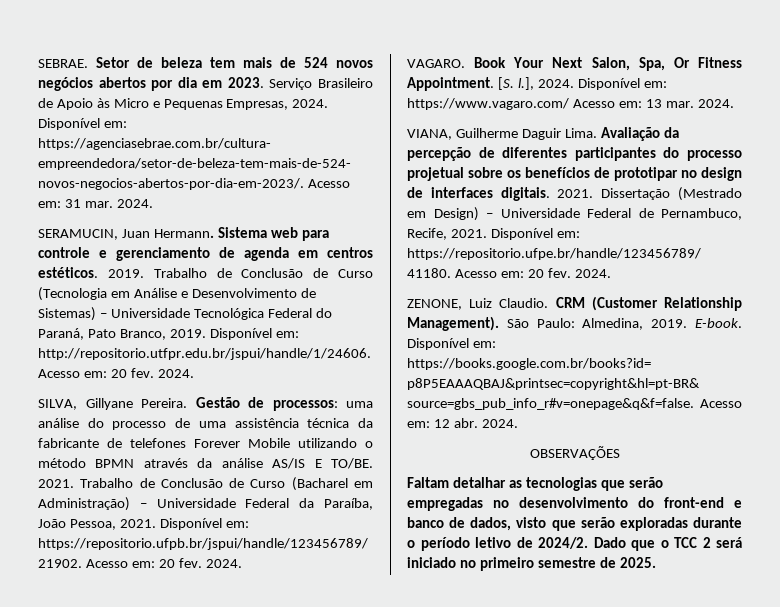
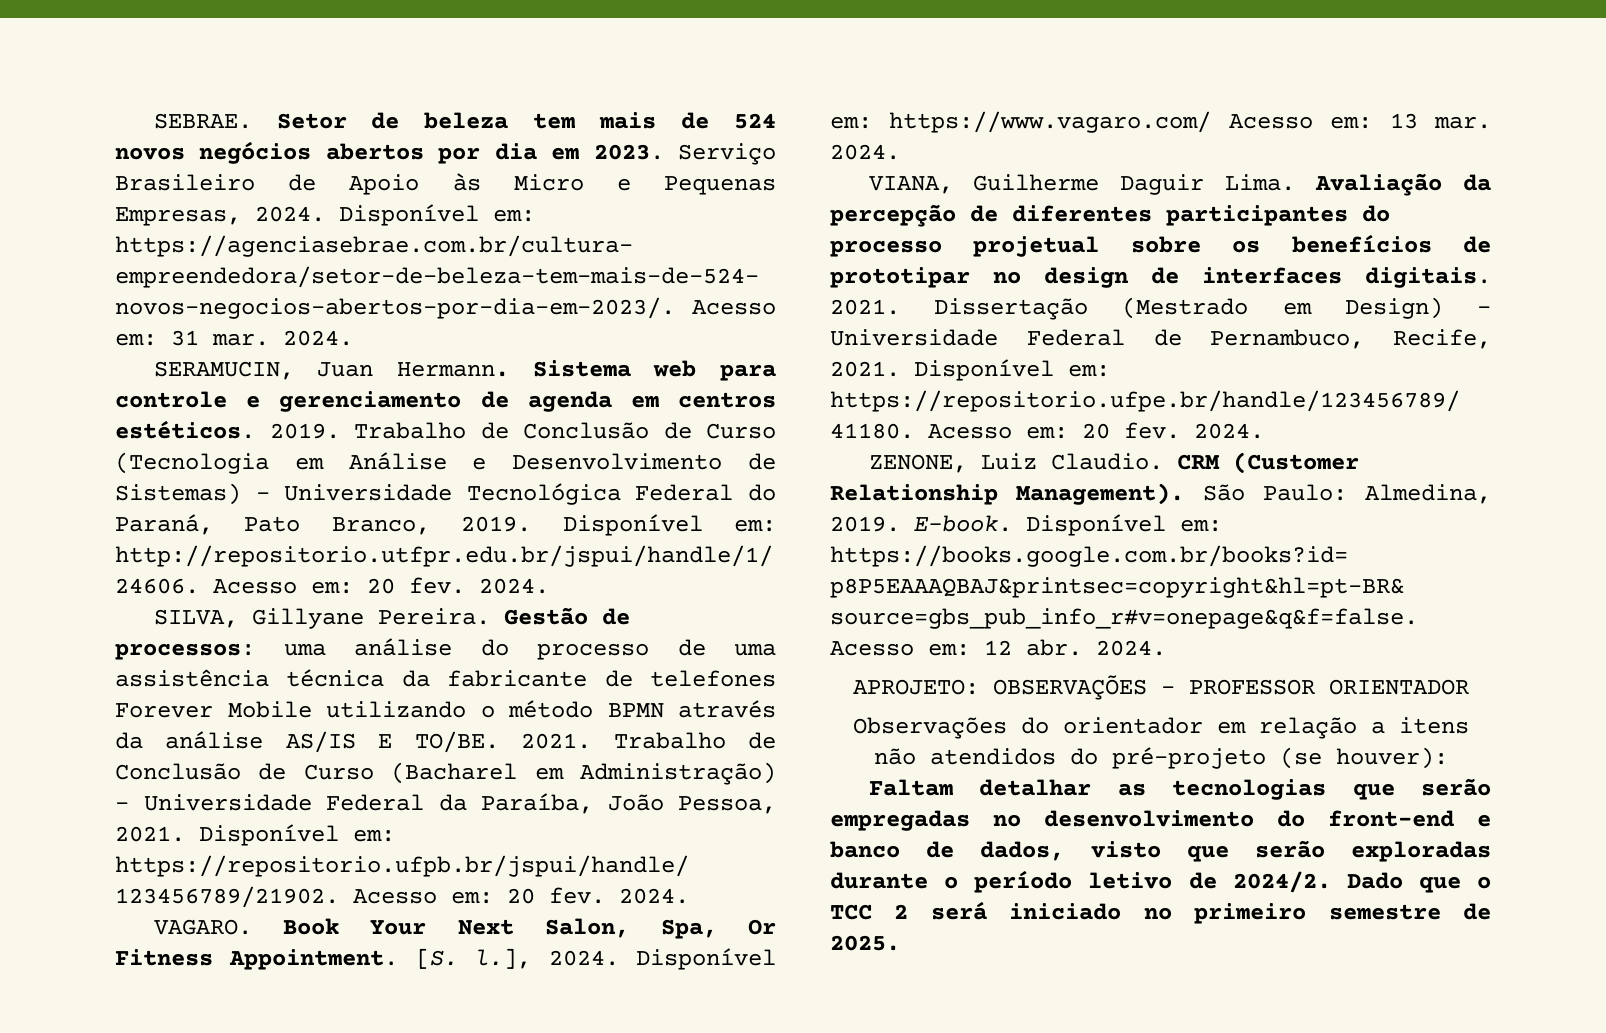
(518, 423) none -> [852,679,979,695] APROJETO:
(620, 453) none -> [1160,679,1469,695] [852,717,1469,739] [873,747,1448,769] – PROFESSOR ORIENTADOR // Observações do orientador em relação a itens não atendidos do pré-projeto (se houver):

